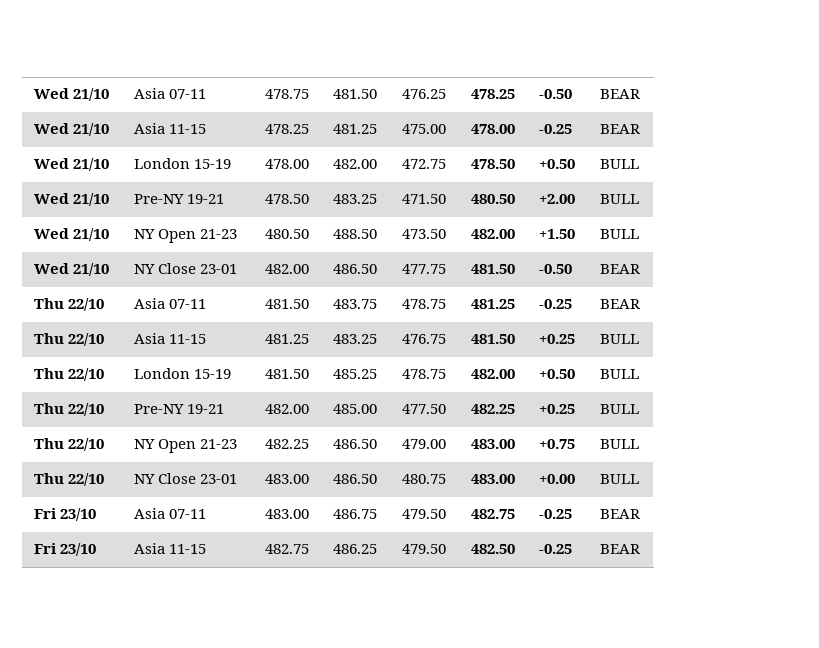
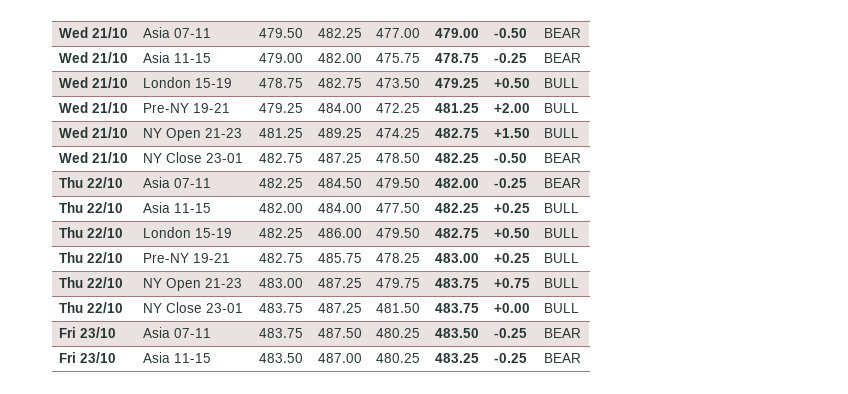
[264,89,309,99] [332,89,377,99] [401,89,446,99] [470,89,515,99] 478.75 | 481.50 | 476.25 | 478.25 -> [258,28,303,38] [317,28,362,38] [375,28,420,38] [434,28,479,38] 479.50 | 482.25 | 477.00 | 479.00
[264,124,309,134] [332,124,377,134] [401,124,446,134] [470,124,515,134] 478.25 | 481.25 | 475.00 | 478.00 -> [258,53,303,63] [317,53,362,63] [375,53,420,63] [434,53,479,63] 479.00 | 482.00 | 475.75 | 478.75
[264,159,309,169] [332,159,377,169] [401,159,446,169] [470,159,515,169] 478.00 | 482.00 | 472.75 | 478.50 -> [258,78,303,88] [317,78,362,88] [375,78,420,88] [434,78,479,88] 478.75 | 482.75 | 473.50 | 479.25
[264,194,309,204] [332,194,377,204] [401,194,446,204] [470,194,515,204] 478.50 | 483.25 | 471.50 | 480.50 -> [258,103,303,113] [317,103,362,113] [375,103,420,113] [434,103,479,113] 479.25 | 484.00 | 472.25 | 481.25
[264,229,309,239] [332,229,377,239] [401,229,446,239] [470,229,515,239] 480.50 | 488.50 | 473.50 | 482.00 -> [258,128,303,138] [317,128,362,138] [375,128,420,138] [434,128,479,138] 481.25 | 489.25 | 474.25 | 482.75
[264,264,309,274] [332,264,377,274] [401,264,446,274] [470,264,515,274] 482.00 | 486.50 | 477.75 | 481.50 -> [258,153,303,163] [317,153,362,163] [375,153,420,163] [434,153,479,163] 482.75 | 487.25 | 478.50 | 482.25
[264,299,309,309] [332,299,377,309] [401,299,446,309] [470,299,515,309] 481.50 | 483.75 | 478.75 | 481.25 -> [258,178,303,188] [317,178,362,188] [375,178,420,188] [434,178,479,188] 482.25 | 484.50 | 479.50 | 482.00
[264,334,309,344] [332,334,377,344] [401,334,446,344] [470,334,515,344] [538,334,575,344] [599,334,639,344] [33,368,104,381] [133,368,231,379] [264,369,309,379] [332,369,377,379] [401,369,446,379] [470,369,515,379] [538,369,575,379] [599,369,639,379] [33,403,104,416] [133,404,224,414] [264,404,309,414] [332,404,377,414] [401,404,446,414] [470,404,515,414] 481.25 | 483.25 | 476.75 | 481.50 | +0.25 | BULL // Thu 22/10 | London 15-19 | 481.50 | 485.25 | 478.75 | 482.00 | +0.50 | BULL // Thu 22/10 | Pre-NY 19-21 | 482.00 | 485.00 | 477.50 | 482.25 -> [258,203,303,213] [317,203,362,213] [375,203,420,213] [434,203,479,213] [493,203,530,213] [543,203,579,213] [58,227,123,238] [142,227,232,238] [258,228,303,238] [317,228,362,238] [375,228,420,238] [434,228,479,238] [493,228,530,238] [543,228,579,238] [58,252,123,263] [142,253,230,263] [258,253,303,263] [317,253,362,263] [375,253,420,263] [434,253,479,263] 482.00 | 484.00 | 477.50 | 482.25 | +0.25 | BULL // Thu 22/10 | London 15-19 | 482.25 | 486.00 | 479.50 | 482.75 | +0.50 | BULL // Thu 22/10 | Pre-NY 19-21 | 482.75 | 485.75 | 478.25 | 483.00
[264,439,309,449] [332,439,377,449] [401,439,446,449] [470,439,515,449] 482.25 | 486.50 | 479.00 | 483.00 -> [258,278,303,288] [317,278,362,288] [375,278,420,288] [434,278,479,288] 483.00 | 487.25 | 479.75 | 483.75
[264,474,309,484] [332,474,377,484] [401,474,446,484] [470,474,515,484] 483.00 | 486.50 | 480.75 | 483.00 -> [258,303,303,313] [317,303,362,313] [375,303,420,313] [434,303,479,313] 483.75 | 487.25 | 481.50 | 483.75
[264,509,309,519] [332,509,377,519] [401,509,446,519] [470,509,515,519] 483.00 | 486.75 | 479.50 | 482.75 -> [258,328,303,338] [317,328,362,338] [375,328,420,338] [434,328,479,338] 483.75 | 487.50 | 480.25 | 483.50
[264,544,309,554] [332,544,377,554] [401,544,446,554] [470,544,515,554] 482.75 | 486.25 | 479.50 | 482.50 -> [258,353,303,363] [317,353,362,363] [375,353,420,363] [434,353,479,363] 483.50 | 487.00 | 480.25 | 483.25

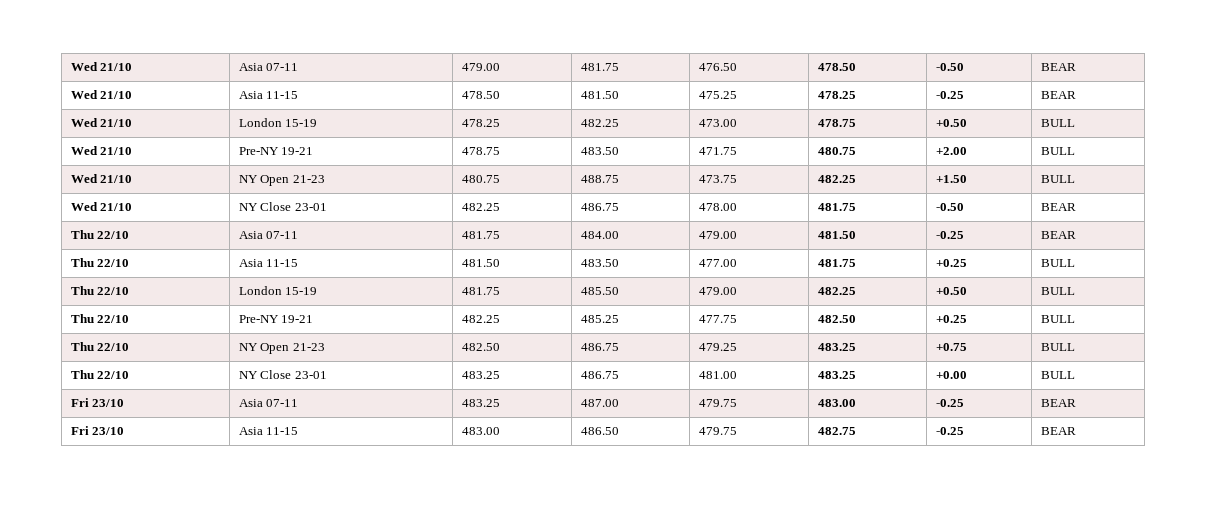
[258,28,303,38] [317,28,362,38] [375,28,420,38] [434,28,479,38] 479.50 | 482.25 | 477.00 | 479.00 -> [461,63,500,71] [580,63,619,71] [698,63,737,71] [817,63,856,71] 479.00 | 481.75 | 476.50 | 478.50
[258,53,303,63] [317,53,362,63] [375,53,420,63] [434,53,479,63] 479.00 | 482.00 | 475.75 | 478.75 -> [461,91,500,99] [580,91,619,99] [698,91,737,99] [817,91,856,99] 478.50 | 481.50 | 475.25 | 478.25
[258,78,303,88] [317,78,362,88] [375,78,420,88] [434,78,479,88] 478.75 | 482.75 | 473.50 | 479.25 -> [461,119,500,127] [580,119,619,127] [698,119,737,127] [817,119,856,127] 478.25 | 482.25 | 473.00 | 478.75
[258,103,303,113] [317,103,362,113] [375,103,420,113] [434,103,479,113] 479.25 | 484.00 | 472.25 | 481.25 -> [461,147,500,155] [580,147,619,155] [698,147,737,155] [817,147,856,155] 478.75 | 483.50 | 471.75 | 480.75
[258,128,303,138] [317,128,362,138] [375,128,420,138] [434,128,479,138] 481.25 | 489.25 | 474.25 | 482.75 -> [461,175,500,183] [580,175,619,183] [698,175,737,183] [817,175,856,183] 480.75 | 488.75 | 473.75 | 482.25
[258,153,303,163] [317,153,362,163] [375,153,420,163] [434,153,479,163] 482.75 | 487.25 | 478.50 | 482.25 -> [461,203,500,211] [580,203,619,211] [698,203,737,211] [817,203,856,211] 482.25 | 486.75 | 478.00 | 481.75
[258,178,303,188] [317,178,362,188] [375,178,420,188] [434,178,479,188] 482.25 | 484.50 | 479.50 | 482.00 -> [461,231,500,239] [580,231,619,239] [698,231,737,239] [817,231,856,239] 481.75 | 484.00 | 479.00 | 481.50
[258,203,303,213] [317,203,362,213] [375,203,420,213] [434,203,479,213] 482.00 | 484.00 | 477.50 | 482.25 -> [461,259,500,267] [580,259,619,267] [698,259,737,267] [817,259,856,267] 481.50 | 483.50 | 477.00 | 481.75
[258,228,303,238] [317,228,362,238] [375,228,420,238] [434,228,479,238] 482.25 | 486.00 | 479.50 | 482.75 -> [461,287,500,295] [580,287,619,295] [698,287,737,295] [817,287,856,295] 481.75 | 485.50 | 479.00 | 482.25
[258,253,303,263] [317,253,362,263] [375,253,420,263] [434,253,479,263] 482.75 | 485.75 | 478.25 | 483.00 -> [461,315,500,323] [580,315,619,323] [698,315,737,323] [817,315,856,323] 482.25 | 485.25 | 477.75 | 482.50
[258,278,303,288] [317,278,362,288] [375,278,420,288] [434,278,479,288] 483.00 | 487.25 | 479.75 | 483.75 -> [461,343,500,351] [580,343,619,351] [698,343,737,351] [817,343,856,351] 482.50 | 486.75 | 479.25 | 483.25
[258,303,303,313] [317,303,362,313] [375,303,420,313] [434,303,479,313] 483.75 | 487.25 | 481.50 | 483.75 -> [461,371,500,379] [580,371,619,379] [698,371,737,379] [817,371,856,379] 483.25 | 486.75 | 481.00 | 483.25
[258,328,303,338] [317,328,362,338] [375,328,420,338] [434,328,479,338] 483.75 | 487.50 | 480.25 | 483.50 -> [461,399,500,407] [580,399,619,407] [698,399,737,407] [817,399,856,407] 483.25 | 487.00 | 479.75 | 483.00
[258,353,303,363] [317,353,362,363] [375,353,420,363] [434,353,479,363] 483.50 | 487.00 | 480.25 | 483.25 -> [461,427,500,435] [580,427,619,435] [698,427,737,435] [817,427,856,435] 483.00 | 486.50 | 479.75 | 482.75

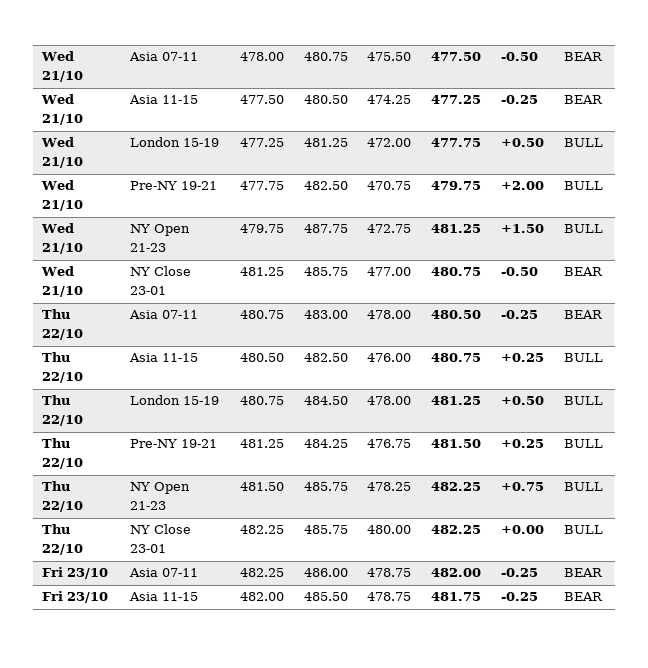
[461,63,500,71] [580,63,619,71] [698,63,737,71] [817,63,856,71] 479.00 | 481.75 | 476.50 | 478.50 -> [240,52,285,61] [304,52,349,61] [367,52,412,61] [431,52,482,61] 478.00 | 480.75 | 475.50 | 477.50
[461,91,500,99] [580,91,619,99] [698,91,737,99] [817,91,856,99] 478.50 | 481.50 | 475.25 | 478.25 -> [240,95,285,104] [304,95,349,104] [367,95,412,104] [431,95,482,104] 477.50 | 480.50 | 474.25 | 477.25
[461,119,500,127] [580,119,619,127] [698,119,737,127] [817,119,856,127] 478.25 | 482.25 | 473.00 | 478.75 -> [240,138,285,147] [304,138,349,147] [367,138,412,147] [431,138,482,147] 477.25 | 481.25 | 472.00 | 477.75
[461,147,500,155] [580,147,619,155] [698,147,737,155] [817,147,856,155] 478.75 | 483.50 | 471.75 | 480.75 -> [240,181,285,190] [304,181,349,190] [367,181,412,190] [431,181,482,190] 477.75 | 482.50 | 470.75 | 479.75
[461,175,500,183] [580,175,619,183] [698,175,737,183] [817,175,856,183] 480.75 | 488.75 | 473.75 | 482.25 -> [240,224,285,233] [304,224,349,233] [367,224,412,233] [431,224,482,233] 479.75 | 487.75 | 472.75 | 481.25
[461,203,500,211] [580,203,619,211] [698,203,737,211] [817,203,856,211] 482.25 | 486.75 | 478.00 | 481.75 -> [240,267,285,276] [304,267,349,276] [367,267,412,276] [431,267,482,276] 481.25 | 485.75 | 477.00 | 480.75
[461,231,500,239] [580,231,619,239] [698,231,737,239] [817,231,856,239] 481.75 | 484.00 | 479.00 | 481.50 -> [240,310,285,319] [304,310,349,319] [367,310,412,319] [431,310,482,319] 480.75 | 483.00 | 478.00 | 480.50
[461,259,500,267] [580,259,619,267] [698,259,737,267] [817,259,856,267] 481.50 | 483.50 | 477.00 | 481.75 -> [240,353,285,362] [304,353,349,362] [367,353,412,362] [431,353,482,362] 480.50 | 482.50 | 476.00 | 480.75
[461,287,500,295] [580,287,619,295] [698,287,737,295] [817,287,856,295] 481.75 | 485.50 | 479.00 | 482.25 -> [240,396,285,405] [304,396,349,405] [367,396,412,405] [431,396,482,405] 480.75 | 484.50 | 478.00 | 481.25
[461,315,500,323] [580,315,619,323] [698,315,737,323] [817,315,856,323] 482.25 | 485.25 | 477.75 | 482.50 -> [240,439,285,448] [304,439,349,448] [367,439,412,448] [431,439,482,448] 481.25 | 484.25 | 476.75 | 481.50
[461,343,500,351] [580,343,619,351] [698,343,737,351] [817,343,856,351] 482.50 | 486.75 | 479.25 | 483.25 -> [240,482,285,491] [304,482,349,491] [367,482,412,491] [431,482,482,491] 481.50 | 485.75 | 478.25 | 482.25
[461,371,500,379] [580,371,619,379] [698,371,737,379] [817,371,856,379] 483.25 | 486.75 | 481.00 | 483.25 -> [240,525,285,534] [304,525,349,534] [367,525,412,534] [431,525,482,534] 482.25 | 485.75 | 480.00 | 482.25
[461,399,500,407] [580,399,619,407] [698,399,737,407] [817,399,856,407] 483.25 | 487.00 | 479.75 | 483.00 -> [240,568,285,577] [304,568,349,577] [367,568,412,577] [431,568,482,577] 482.25 | 486.00 | 478.75 | 482.00
[461,427,500,435] [580,427,619,435] [698,427,737,435] [817,427,856,435] 483.00 | 486.50 | 479.75 | 482.75 -> [240,592,285,601] [304,592,349,601] [367,592,412,601] [431,592,482,601] 482.00 | 485.50 | 478.75 | 481.75

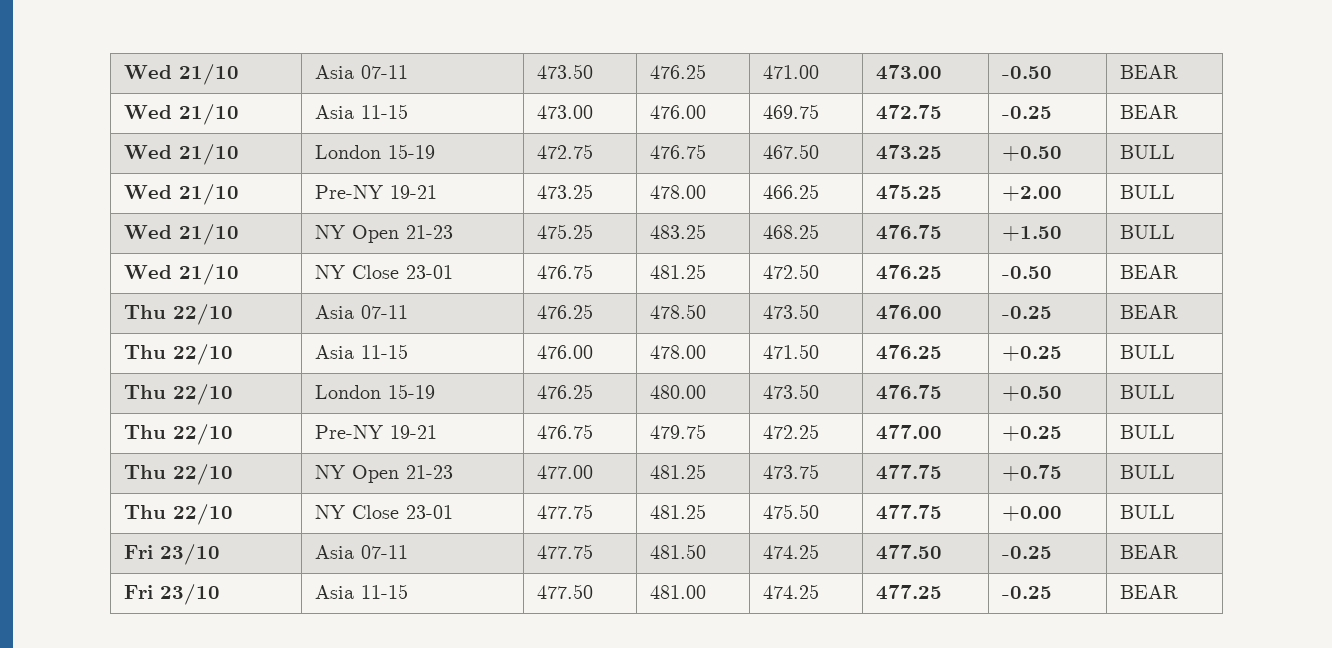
[240,52,285,61] [304,52,349,61] [367,52,412,61] [431,52,482,61] 478.00 | 480.75 | 475.50 | 477.50 -> [536,64,593,79] [649,64,706,79] [762,65,819,79] [875,65,942,80] 473.50 | 476.25 | 471.00 | 473.00
[240,95,285,104] [304,95,349,104] [367,95,412,104] [431,95,482,104] 477.50 | 480.50 | 474.25 | 477.25 -> [536,105,593,119] [649,105,706,119] [762,104,819,119] [875,105,942,120] 473.00 | 476.00 | 469.75 | 472.75
[240,138,285,147] [304,138,349,147] [367,138,412,147] [431,138,482,147] 477.25 | 481.25 | 472.00 | 477.75 -> [536,144,593,159] [649,144,706,159] [762,144,819,159] [875,145,942,160] 472.75 | 476.75 | 467.50 | 473.25
[240,181,285,190] [304,181,349,190] [367,181,412,190] [431,181,482,190] 477.75 | 482.50 | 470.75 | 479.75 -> [536,184,593,199] [649,185,706,199] [762,184,819,199] [875,185,942,200] 473.25 | 478.00 | 466.25 | 475.25
[240,224,285,233] [304,224,349,233] [367,224,412,233] [431,224,482,233] 479.75 | 487.75 | 472.75 | 481.25 -> [536,224,593,239] [649,224,706,239] [762,224,819,239] [875,225,942,240] 475.25 | 483.25 | 468.25 | 476.75
[240,267,285,276] [304,267,349,276] [367,267,412,276] [431,267,482,276] | 481.25 | 485.75 | 477.00 | 480.75 -> [536,264,593,279] [649,264,706,279] [762,264,819,279] [875,265,942,280] | 476.75 | 481.25 | 472.50 | 476.25
[240,310,285,319] [304,310,349,319] [367,310,412,319] [431,310,482,319] 480.75 | 483.00 | 478.00 | 480.50 -> [536,304,593,319] [649,304,706,319] [762,304,819,319] [875,305,942,320] 476.25 | 478.50 | 473.50 | 476.00
[240,353,285,362] [304,353,349,362] [367,353,412,362] [431,353,482,362] | 480.50 | 482.50 | 476.00 | 480.75 -> [536,345,593,359] [649,345,706,359] [762,344,819,359] [875,345,942,360] | 476.00 | 478.00 | 471.50 | 476.25
[240,396,285,405] [304,396,349,405] [367,396,412,405] [431,396,482,405] 480.75 | 484.50 | 478.00 | 481.25 -> [536,384,593,399] [649,385,706,399] [762,384,819,399] [875,385,942,400] 476.25 | 480.00 | 473.50 | 476.75
[240,439,285,448] [304,439,349,448] [367,439,412,448] [431,439,482,448] | 481.25 | 484.25 | 476.75 | 481.50 -> [536,424,593,439] [649,424,706,439] [762,424,819,439] [875,425,942,440] | 476.75 | 479.75 | 472.25 | 477.00
[240,482,285,491] [304,482,349,491] [367,482,412,491] [431,482,482,491] 481.50 | 485.75 | 478.25 | 482.25 -> [536,465,593,479] [649,464,706,479] [762,464,819,479] [875,465,942,480] 477.00 | 481.25 | 473.75 | 477.75
[240,525,285,534] [304,525,349,534] [367,525,412,534] [431,525,482,534] 482.25 | 485.75 | 480.00 | 482.25 -> [536,504,593,519] [649,504,706,519] [762,504,819,519] [875,505,942,520] 477.75 | 481.25 | 475.50 | 477.75
[240,568,285,577] [304,568,349,577] [367,568,412,577] [431,568,482,577] 482.25 | 486.00 | 478.75 | 482.00 -> [536,544,593,559] [649,544,706,559] [762,544,819,559] [875,545,942,560] 477.75 | 481.50 | 474.25 | 477.50
[240,592,285,601] [304,592,349,601] [367,592,412,601] [431,592,482,601] 482.00 | 485.50 | 478.75 | 481.75 -> [536,584,593,599] [649,585,706,599] [762,584,819,599] [875,585,942,600] 477.50 | 481.00 | 474.25 | 477.25

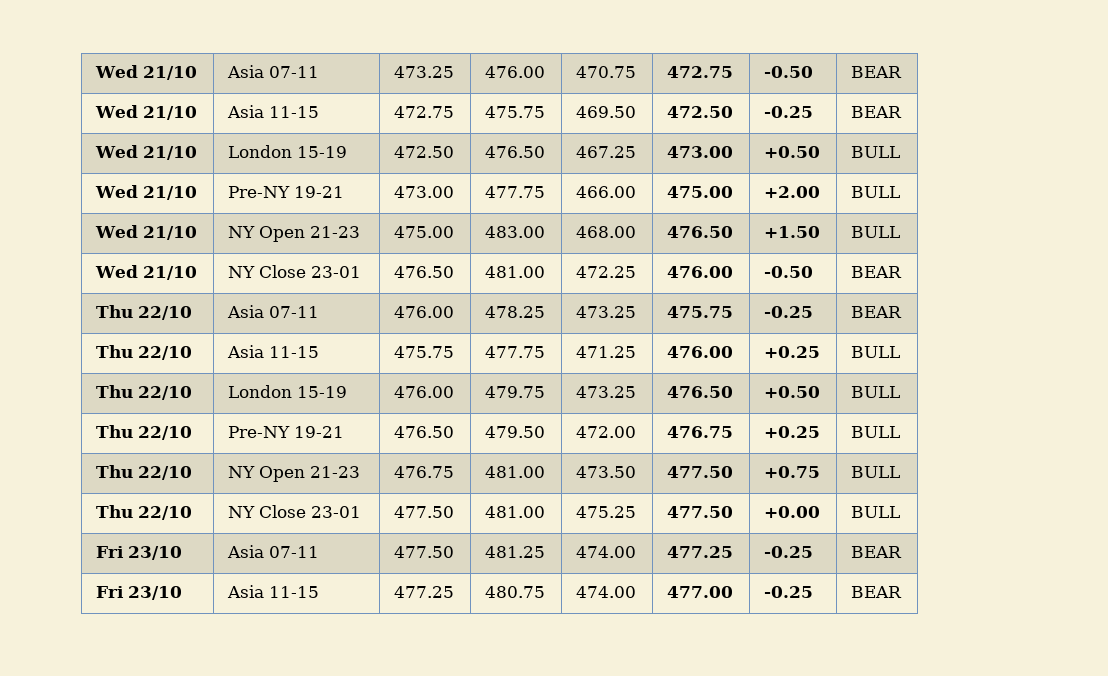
[536,64,593,79] [649,64,706,79] [762,65,819,79] [875,65,942,80] 473.50 | 476.25 | 471.00 | 473.00 -> [393,66,454,78] [484,66,545,78] [575,66,636,78] [666,66,733,78] 473.25 | 476.00 | 470.75 | 472.75
[536,105,593,119] [649,105,706,119] [762,104,819,119] [875,105,942,120] 473.00 | 476.00 | 469.75 | 472.75 -> [393,106,454,118] [484,106,545,118] [575,106,636,118] [666,106,733,118] 472.75 | 475.75 | 469.50 | 472.50
[536,144,593,159] [649,144,706,159] [762,144,819,159] [875,145,942,160] 472.75 | 476.75 | 467.50 | 473.25 -> [393,146,454,158] [484,146,545,158] [575,146,636,158] [666,146,733,158] 472.50 | 476.50 | 467.25 | 473.00
[536,184,593,199] [649,185,706,199] [762,184,819,199] [875,185,942,200] 473.25 | 478.00 | 466.25 | 475.25 -> [393,186,454,198] [484,186,545,198] [575,186,636,198] [666,186,733,198] 473.00 | 477.75 | 466.00 | 475.00
[536,224,593,239] [649,224,706,239] [762,224,819,239] [875,225,942,240] 475.25 | 483.25 | 468.25 | 476.75 -> [393,226,454,238] [484,226,545,238] [575,226,636,238] [666,226,733,238] 475.00 | 483.00 | 468.00 | 476.50
[536,264,593,279] [649,264,706,279] [762,264,819,279] [875,265,942,280] 476.75 | 481.25 | 472.50 | 476.25 -> [393,266,454,278] [484,266,545,278] [575,266,636,278] [666,266,733,278] 476.50 | 481.00 | 472.25 | 476.00
[536,304,593,319] [649,304,706,319] [762,304,819,319] [875,305,942,320] 476.25 | 478.50 | 473.50 | 476.00 -> [393,306,454,318] [484,306,545,318] [575,306,636,318] [666,306,733,318] 476.00 | 478.25 | 473.25 | 475.75
[536,345,593,359] [649,345,706,359] [762,344,819,359] [875,345,942,360] 476.00 | 478.00 | 471.50 | 476.25 -> [393,346,454,358] [484,346,545,358] [575,346,636,358] [666,346,733,358] 475.75 | 477.75 | 471.25 | 476.00
[536,384,593,399] [649,385,706,399] [762,384,819,399] [875,385,942,400] 476.25 | 480.00 | 473.50 | 476.75 -> [393,386,454,398] [484,386,545,398] [575,386,636,398] [666,386,733,398] 476.00 | 479.75 | 473.25 | 476.50
[536,424,593,439] [649,424,706,439] [762,424,819,439] [875,425,942,440] 476.75 | 479.75 | 472.25 | 477.00 -> [393,426,454,438] [484,426,545,438] [575,426,636,438] [666,426,733,438] 476.50 | 479.50 | 472.00 | 476.75
[536,465,593,479] [649,464,706,479] [762,464,819,479] [875,465,942,480] 477.00 | 481.25 | 473.75 | 477.75 -> [393,466,454,478] [484,466,545,478] [575,466,636,478] [666,466,733,478] 476.75 | 481.00 | 473.50 | 477.50
[536,504,593,519] [649,504,706,519] [762,504,819,519] [875,505,942,520] 477.75 | 481.25 | 475.50 | 477.75 -> [393,506,454,518] [484,506,545,518] [575,506,636,518] [666,506,733,518] 477.50 | 481.00 | 475.25 | 477.50
[536,544,593,559] [649,544,706,559] [762,544,819,559] [875,545,942,560] 477.75 | 481.50 | 474.25 | 477.50 -> [393,546,454,558] [484,546,545,558] [575,546,636,558] [666,546,733,558] 477.50 | 481.25 | 474.00 | 477.25
[536,584,593,599] [649,585,706,599] [762,584,819,599] [875,585,942,600] 477.50 | 481.00 | 474.25 | 477.25 -> [393,586,454,598] [484,586,545,598] [575,586,636,598] [666,586,733,598] 477.25 | 480.75 | 474.00 | 477.00

